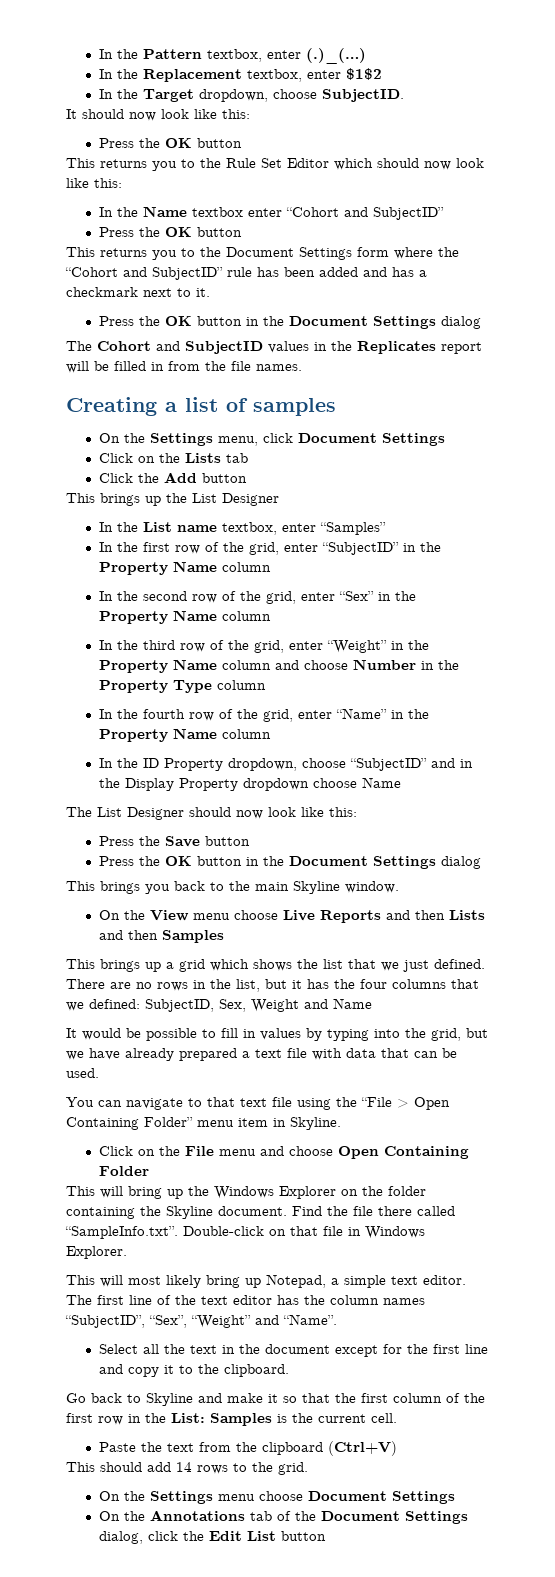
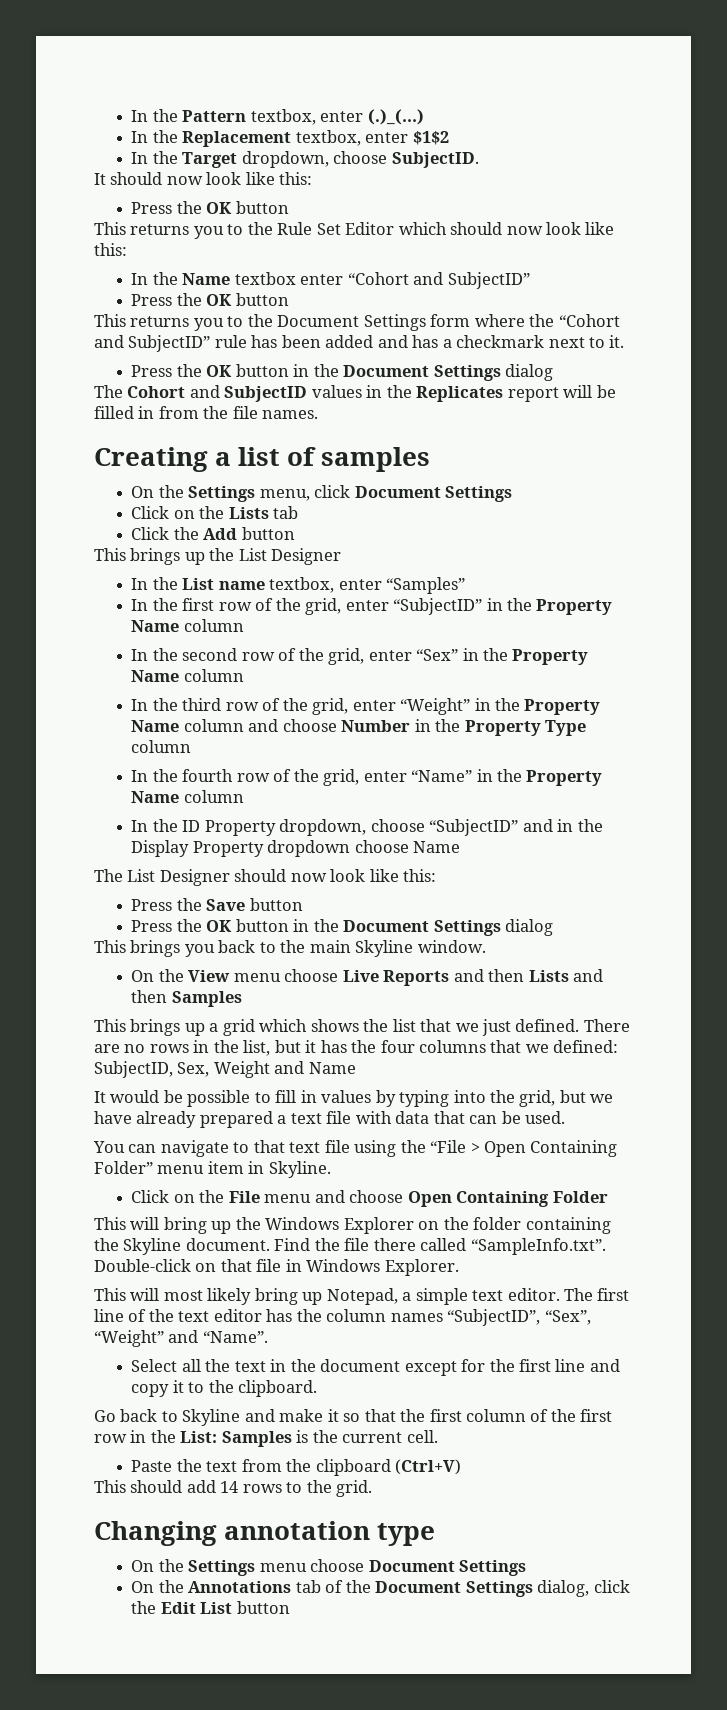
(308, 1468) none -> [94,1521,436,1546] // Changing annotation type

